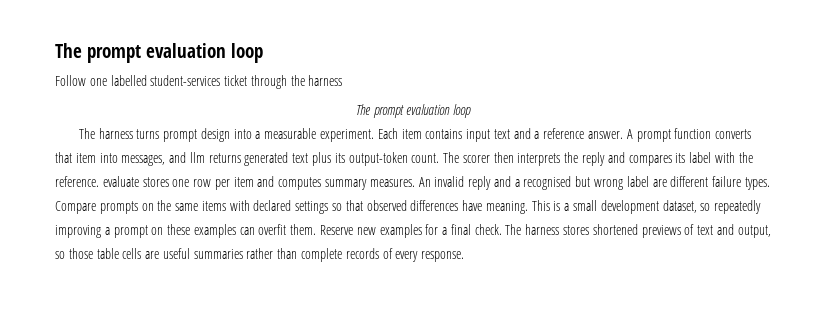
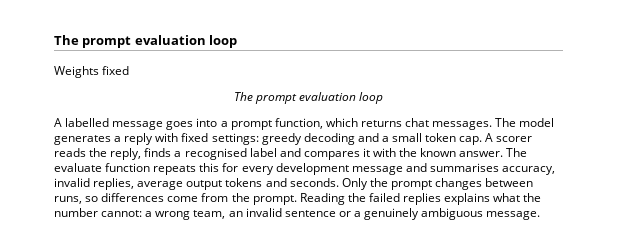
[55,43,264,63] [55,75,343,89] [355,104,472,118] [78,128,752,142] [55,152,753,166] [55,176,770,190] [55,200,762,214] [55,224,771,238] [55,248,465,262] The prompt evaluation loop // Follow one labelled student-services ticket through the harness // The prompt evaluation loop // The harness turns prompt design into a measurable experiment. Each item contains input text and a reference answer. A prompt function converts that item into messages, and llm returns generated text plus its output-token count. The scorer then interprets the reply and compares its label with the reference. evaluate stores one row per item and computes summary measures. An invalid reply and a recognised but wrong label are different failure types. Compare prompts on the same items with declared settings so that observed differences have meaning. This is a small development dataset, so repeatedly improving a prompt on these examples can overfit them. Reserve new examples for a final check. The harness stores shortened previews of text and output, so those table cells are useful summaries rather than complete records of every response. -> [54,35,238,48] [54,66,130,78] [233,92,384,104] [54,118,555,130] [54,133,533,145] [54,148,528,160] [54,163,556,175] [54,178,534,190] [54,193,542,205] [54,208,541,220] The prompt evaluation loop // Weights fixed // The prompt evaluation loop // A labelled message goes into a prompt function, which returns chat messages. The model generates a reply with fixed settings: greedy decoding and a small token cap. A scorer reads the reply, finds a recognised label and compares it with the known answer. The evaluate function repeats this for every development message and summarises accuracy, invalid replies, average output tokens and seconds. Only the prompt changes between runs, so differences come from the prompt. Reading the failed replies explains what the number cannot: a wrong team, an invalid sentence or a genuinely ambiguous message.

